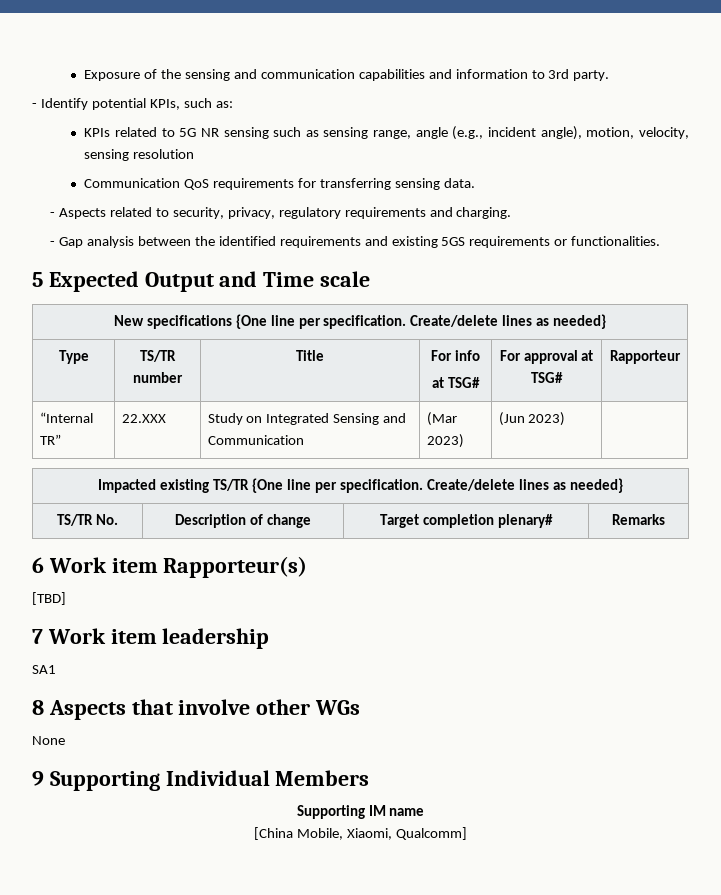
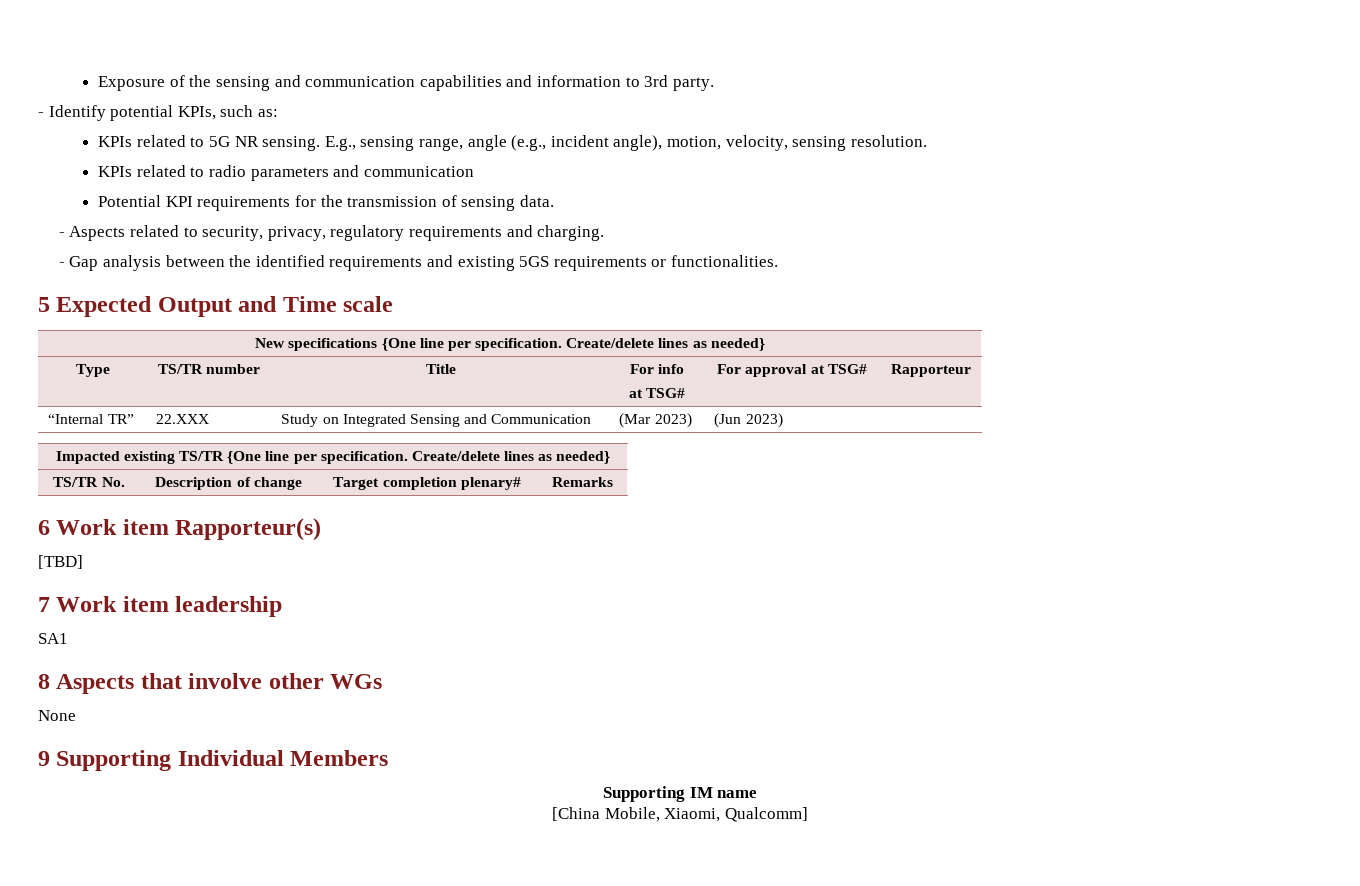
[223,127,319,139] sensing such as -> [262,136,356,151] sensing. E.g.,
[133,149,195,159] [84,178,391,190] resolution // Communication QoS requirements for transferring -> [850,135,927,147] [98,165,474,181] [98,195,457,211] resolution. // KPIs related to radio parameters and communication // Potential KPI requirements for the transmission of

